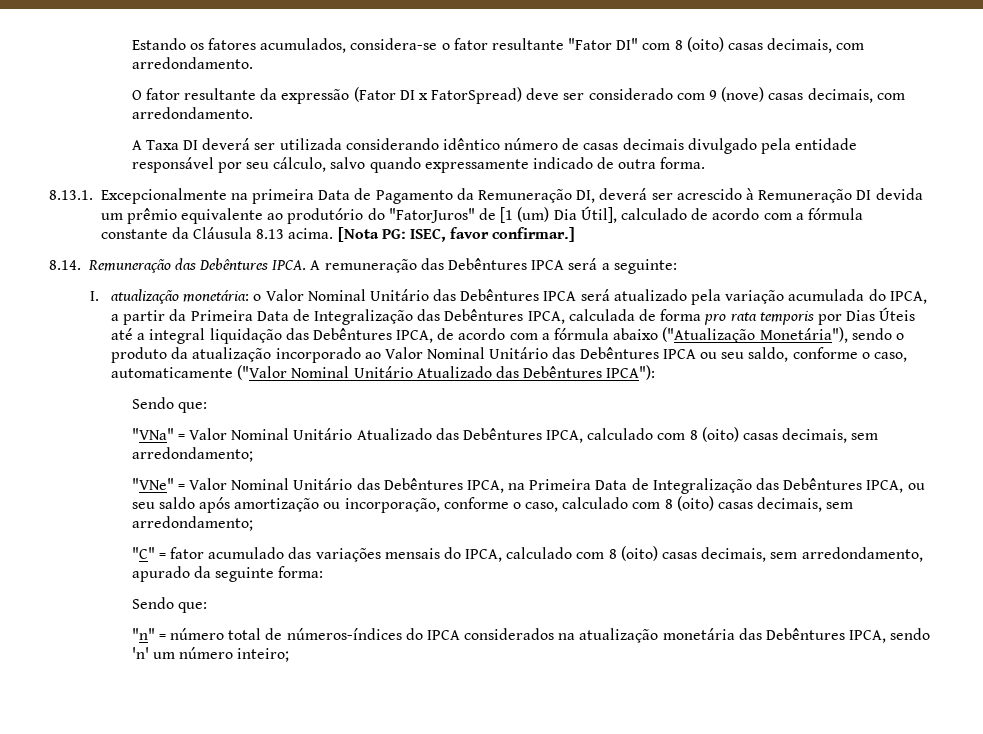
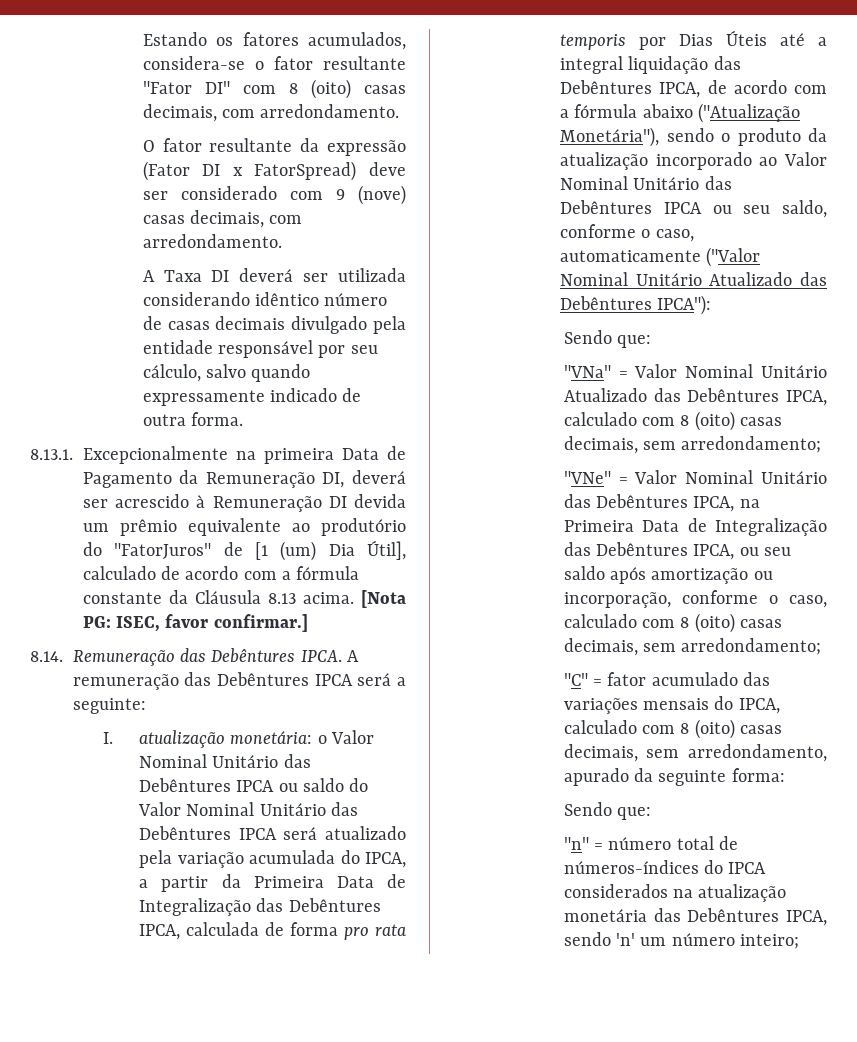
(577, 296) none -> [278,778,369,792] [138,802,358,816] [139,826,277,840] ou saldo do Valor Nominal Unitário das Debêntures IPCA

